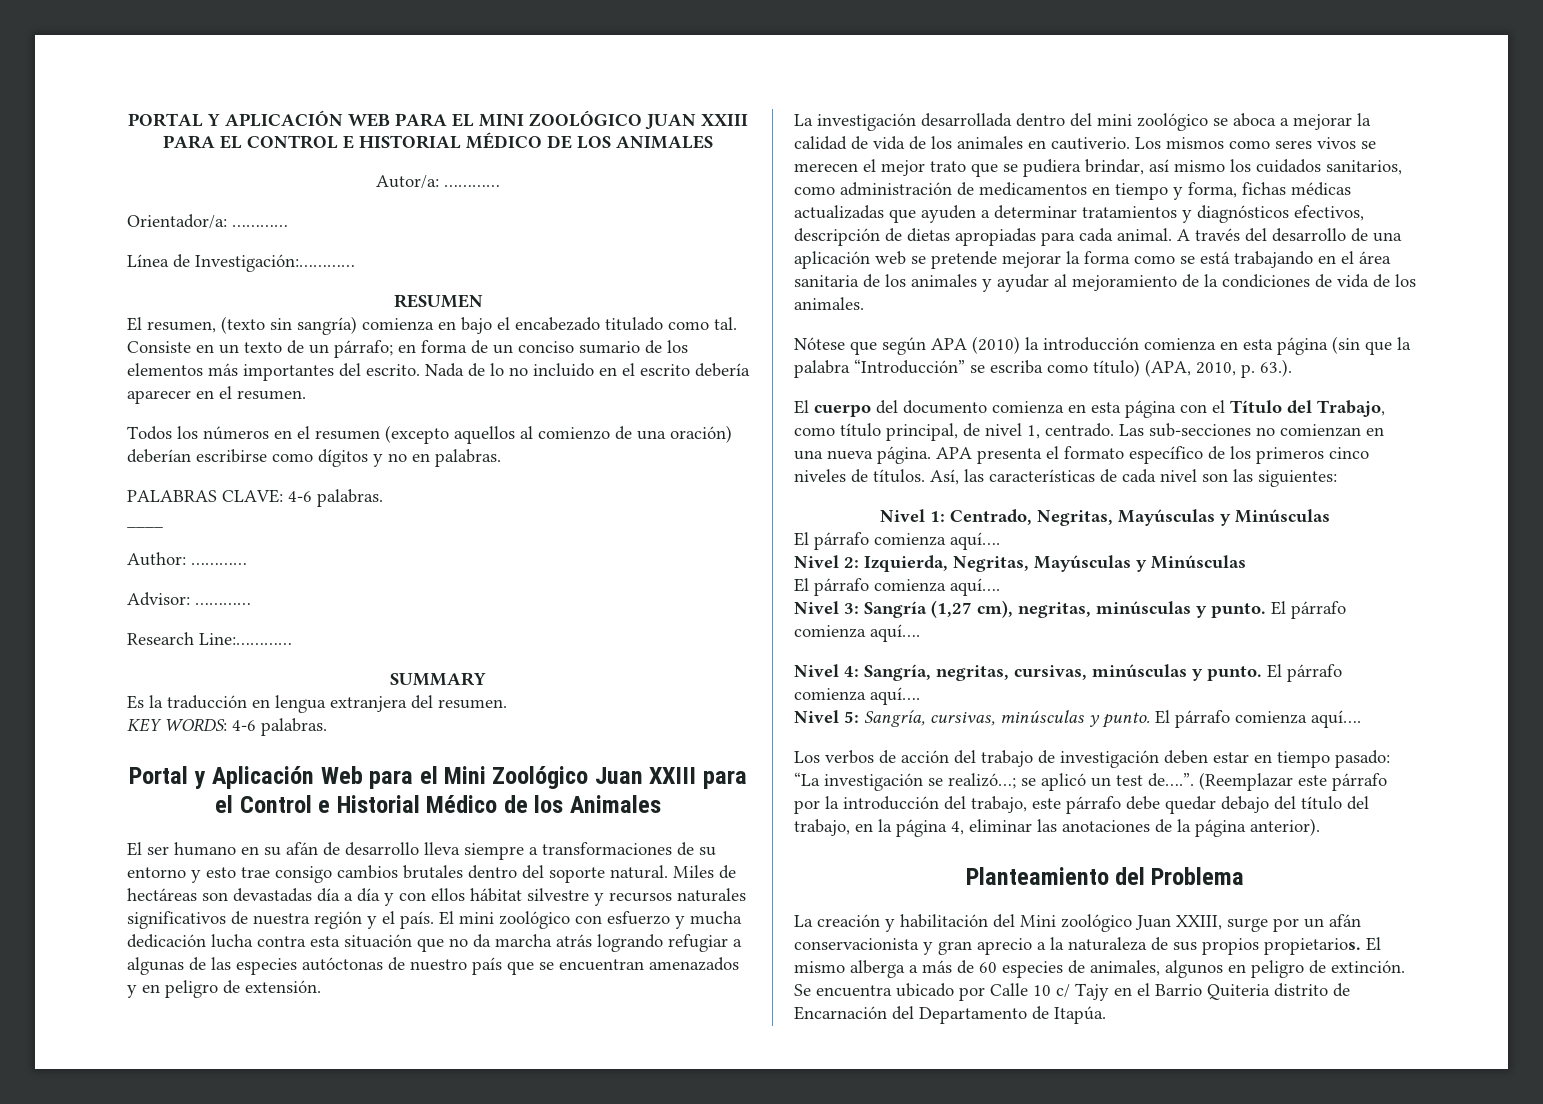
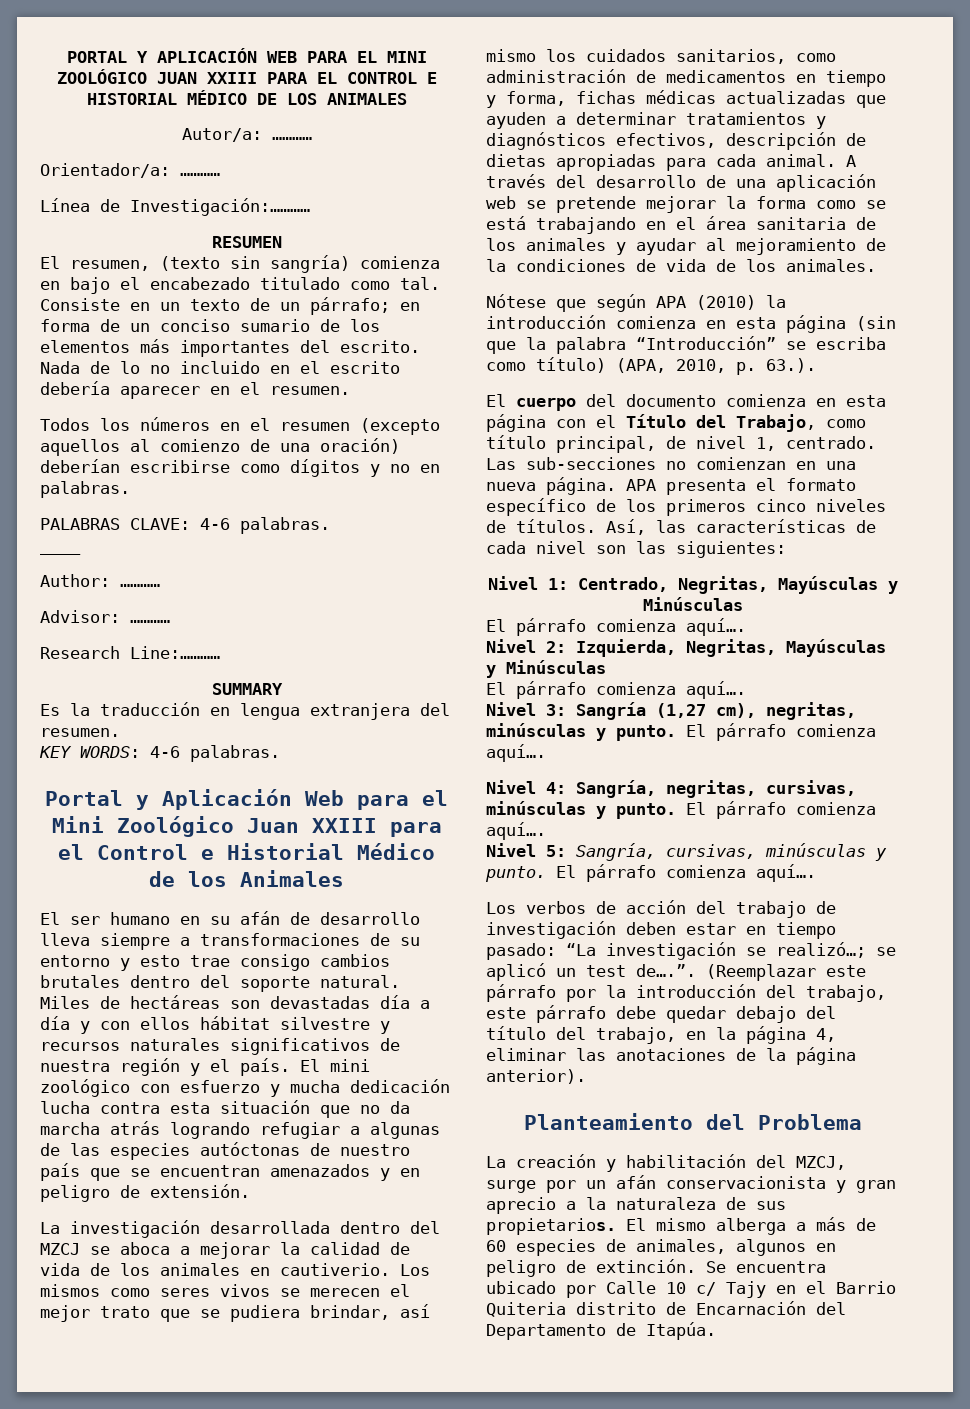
[1097,113,1208,131] mini zoológico -> [40,1243,80,1255] MZCJ
[1020,914,1222,932] Mini zoológico Juan XXIII, -> [796,1156,846,1170] MZCJ,
[1202,938,1259,955] propios -> (786, 1205) none

